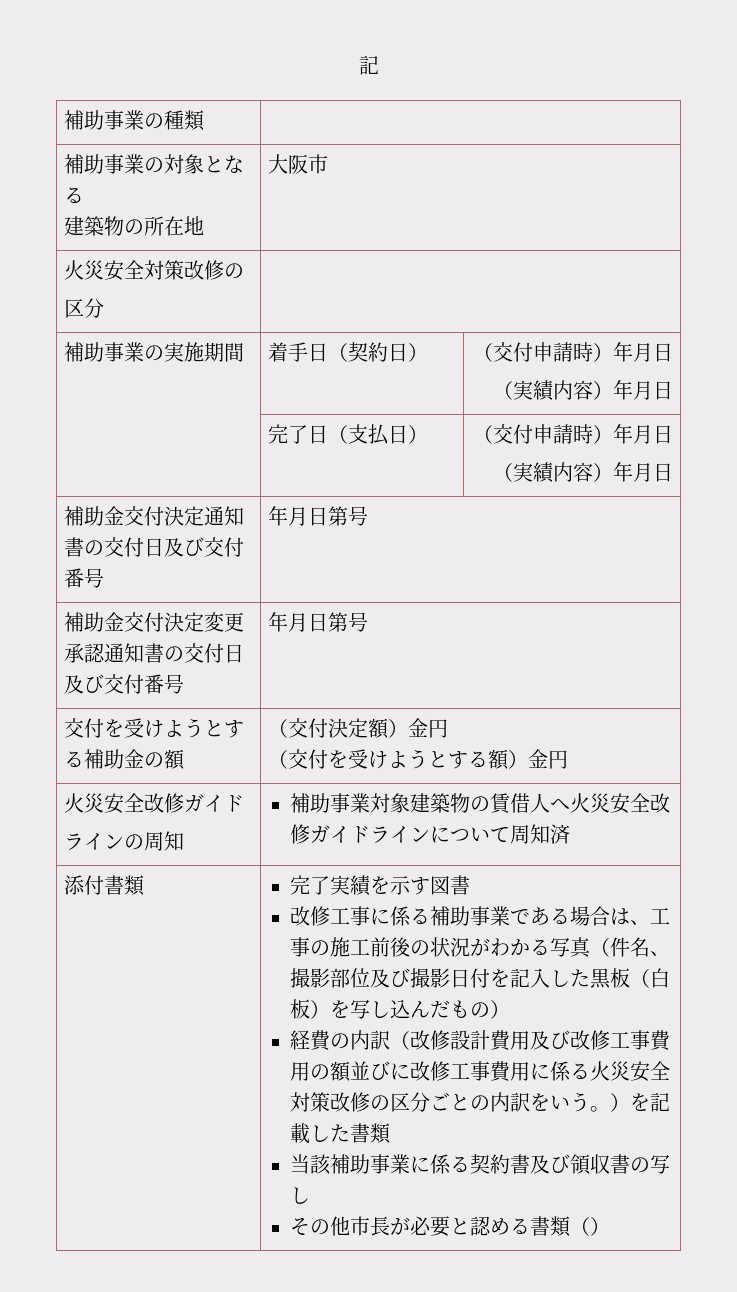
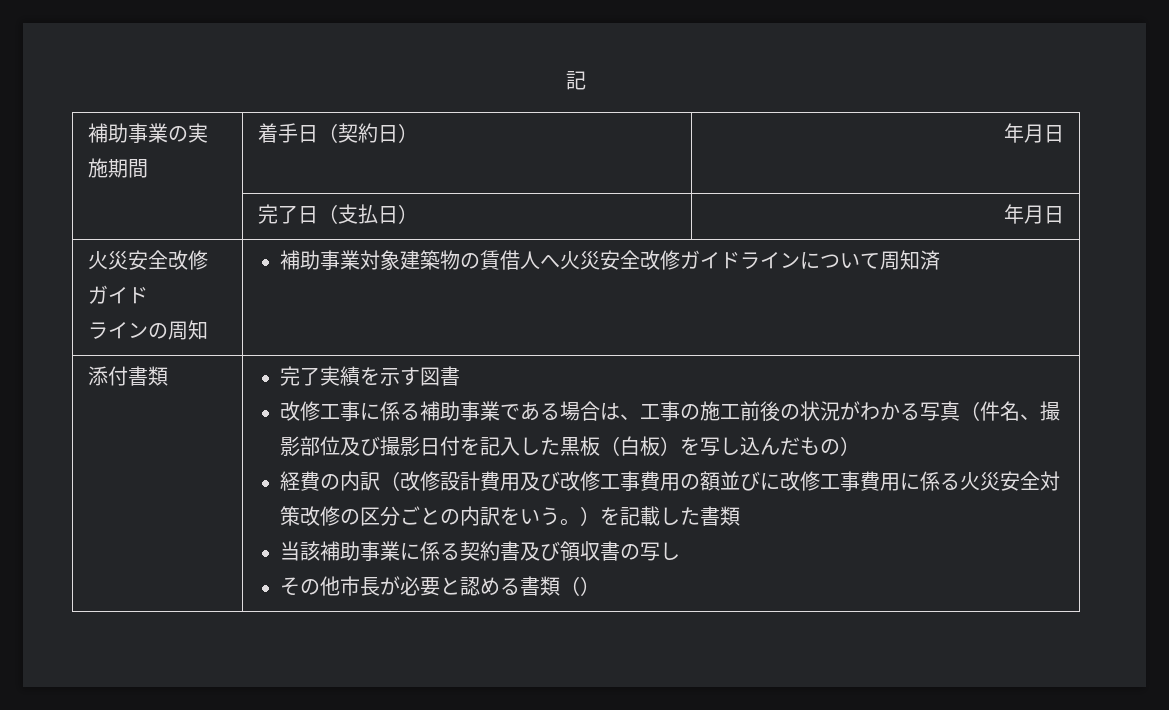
[358,55,379,75] [64,110,206,131] [64,154,245,174] [64,187,85,204] [64,216,205,236] [268,154,329,174] [64,260,245,281] [64,298,105,318] 記 // 補助事業の種類 | // 補助事業の対象となる // 建築物の所在地 | 大阪市 // 火災安全対策改修の // 区分 | -> [566,71,586,90] 記
[472,342,673,362] [492,380,613,401] （交付申請時）年月日 // （実績内容） -> (418, 133) none
[472,424,673,444] [492,462,673,483] [64,506,245,526] [64,537,245,557] [64,568,105,588] [268,506,369,526] [64,612,245,632] [64,643,245,663] [64,674,185,694] [268,612,369,632] [64,718,245,738] [64,749,186,770] [268,718,449,739] [268,749,569,770] （交付申請時）年月日 // （実績内容）年月日 // 補助金交付決定通知書の交付日及び交付番号 | 年月日第号 // 補助金交付決定変更承認通知書の交付日及び交付番号 | 年月日第号 // 交付を受けようとする補助金の額 | （交付決定額）金円 // （交付を受けようとする額）金円 -> [1004,204,1065,224] 年月日

